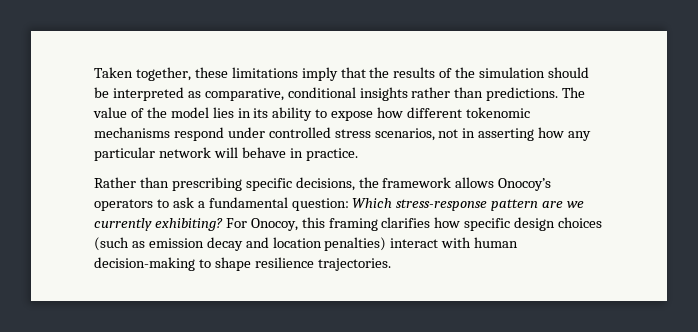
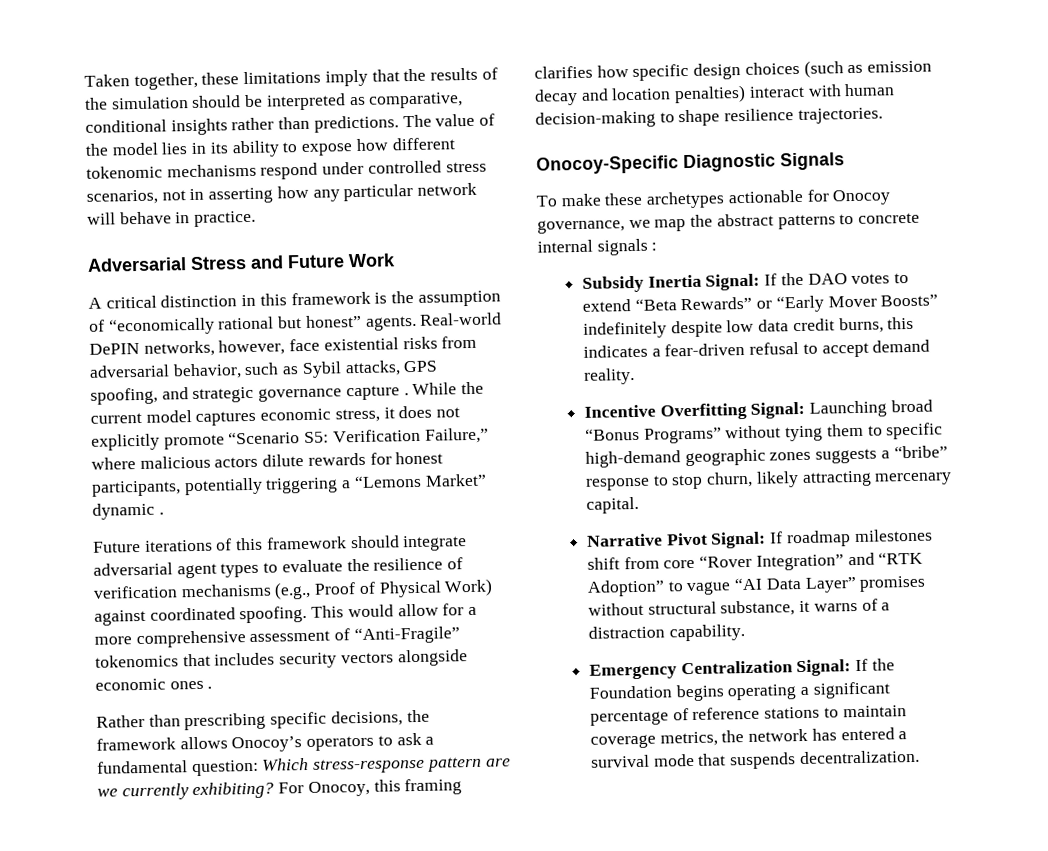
(358, 154) none -> [87,253,396,272] [88,290,501,309] [89,312,503,336] [89,335,478,357] [89,360,439,380] [90,381,485,405] [90,405,461,426] [91,427,489,451] [91,451,444,470] [91,473,487,497] [92,502,164,520] [93,535,468,553] [93,557,464,579] [93,578,494,600] [94,603,478,626] [94,626,460,649] [95,649,468,669] [95,678,213,691] // Adversarial Stress and Future Work // A critical distinction in this framework is the assumption of “economically rational but honest” agents. Real-world DePIN networks, however, face existential risks from adversarial behavior, such as Sybil attacks, GPS spoofing, and strategic governance capture . While the current model captures economic stress, it does not explicitly promote “Scenario S5: Verification Failure,” where malicious actors dilute rewards for honest participants, potentially triggering a “Lemons Market” dynamic . // Future iterations of this framework should integrate adversarial agent types to evaluate the resilience of verification mechanisms (e.g., Proof of Physical Work) against coordinated spoofing. This would allow for a more comprehensive assessment of “Anti-Fragile” tokenomics that includes security vectors alongside economic ones .
(391, 264) none -> [536,152,845,175] [536,189,892,209] [537,212,921,234] [537,238,658,256] [581,272,909,293] [581,294,939,313] [582,316,915,339] [582,339,931,358] [582,367,635,385] [583,399,933,421] [584,422,944,444] [584,445,948,468] [584,470,953,491] [585,496,639,514] [585,528,933,549] [586,551,924,571] [586,575,927,597] [587,598,891,617] [587,624,745,642] [588,658,895,680] [588,681,890,702] [589,705,907,726] [589,727,908,749] [590,749,920,770] // Onocoy-Specific Diagnostic Signals // To make these archetypes actionable for Onocoy governance, we map the abstract patterns to concrete internal signals : // Subsidy Inertia Signal: If the DAO votes to extend “Beta Rewards” or “Early Mover Boosts” indefinitely despite low data credit burns, this indicates a fear-driven refusal to accept demand reality. // Incentive Overfitting Signal: Launching broad “Bonus Programs” without tying them to specific high-demand geographic zones suggests a “bribe” response to stop churn, likely attracting mercenary capital. // Narrative Pivot Signal: If roadmap milestones shift from core “Rover Integration” and “RTK Adoption” to vague “AI Data Layer” promises without structural substance, it warns of a distraction capability. // Emergency Centralization Signal: If the Foundation begins operating a significant percentage of reference stations to maintain coverage metrics, the network has entered a survival mode that suspends decentralization.

